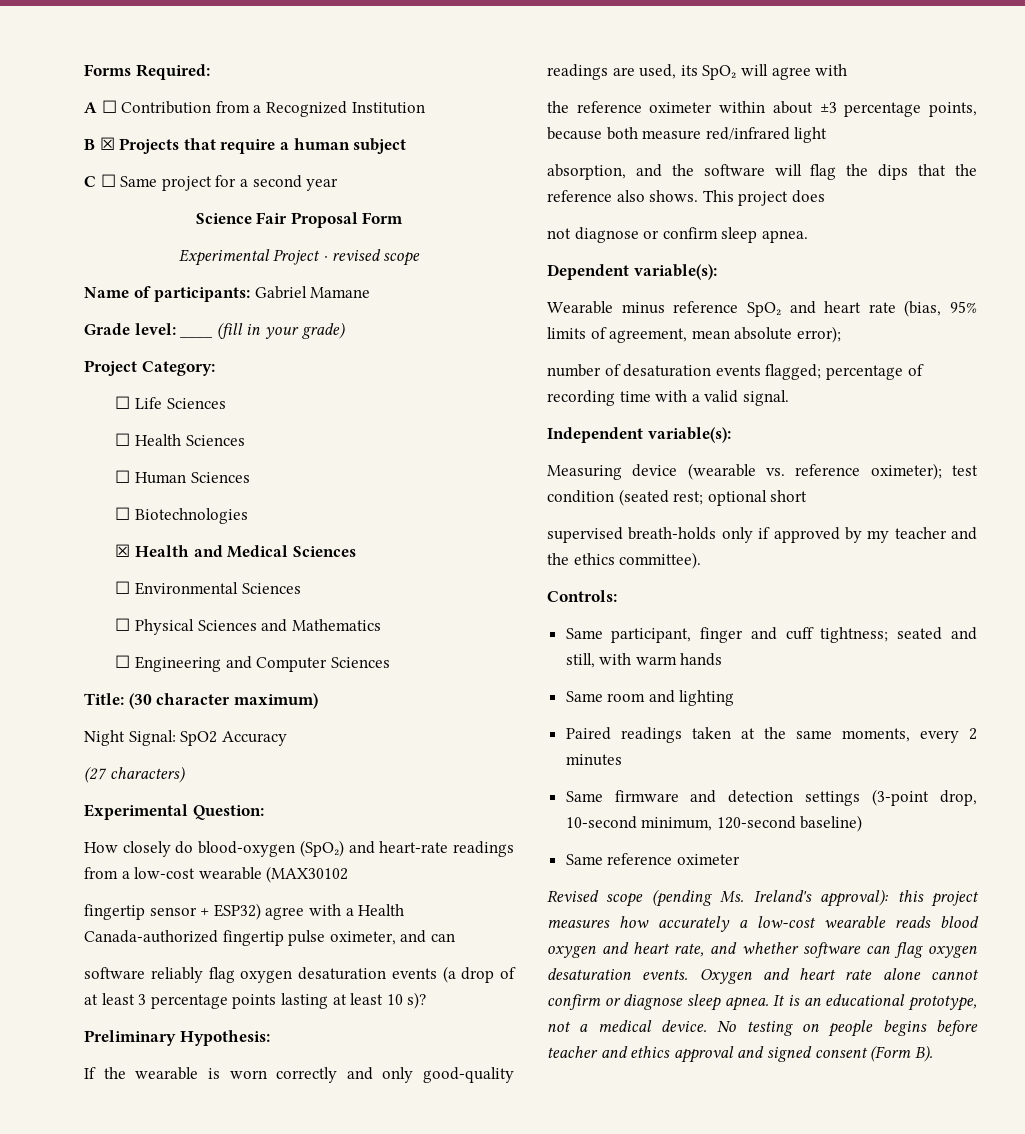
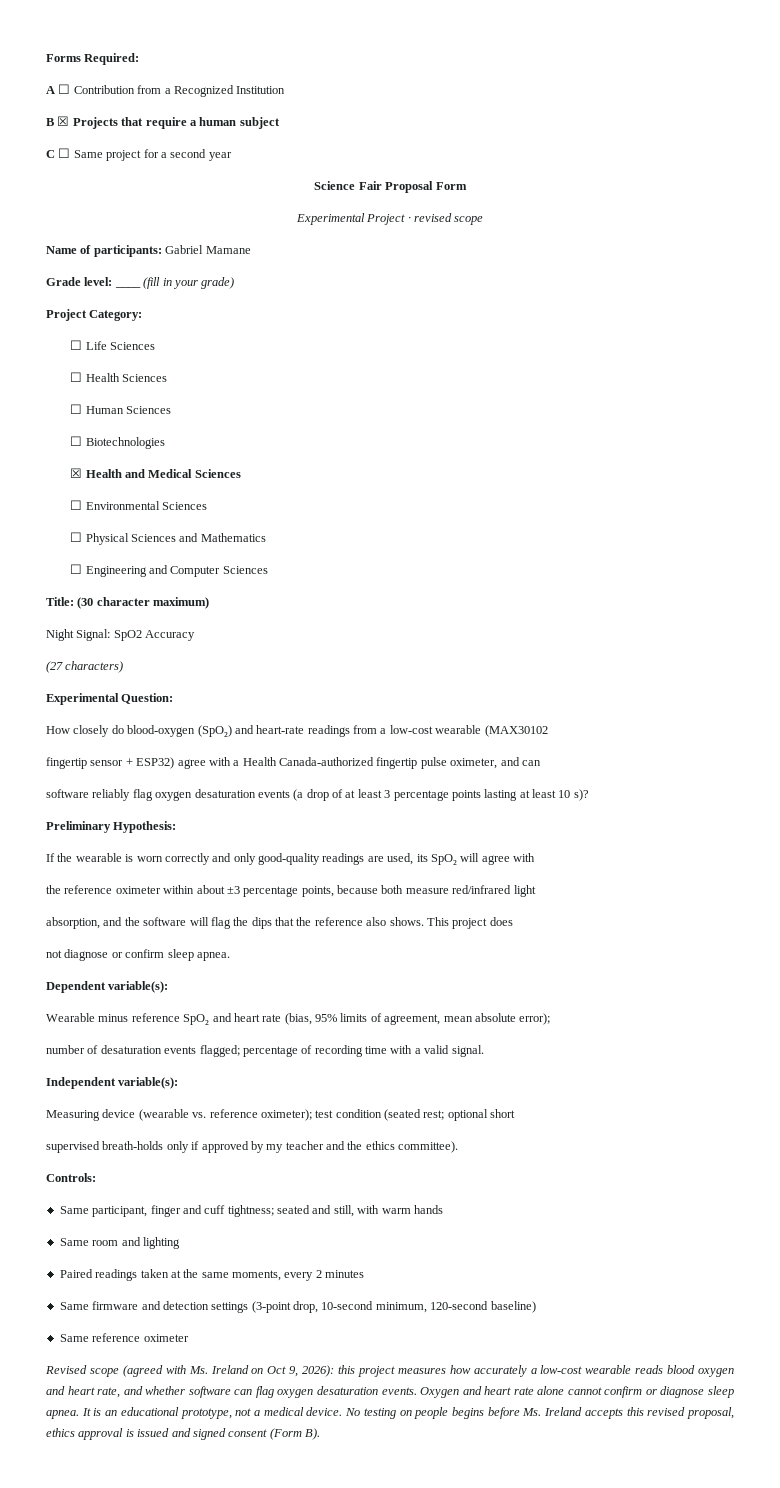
[651,889,889,907] (pending Ms. Ireland's approval): -> [122,1365,335,1377] (agreed with Ms. Ireland on Oct 9, 2026):
[547,1046,734,1063] teacher and ethics approval -> [522,1407,734,1419] [46,1428,170,1440] Ms. Ireland accepts this revised proposal, ethics approval is issued

